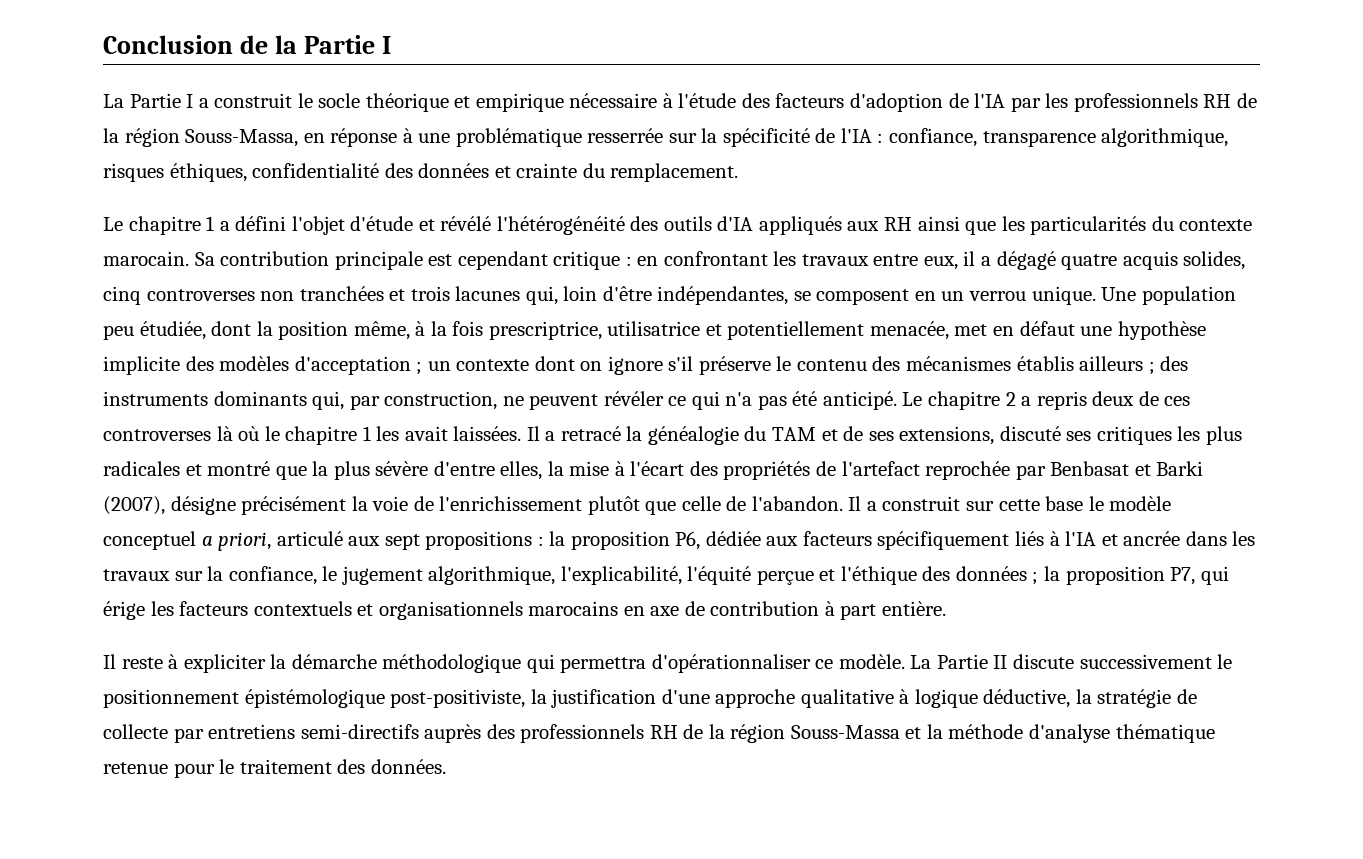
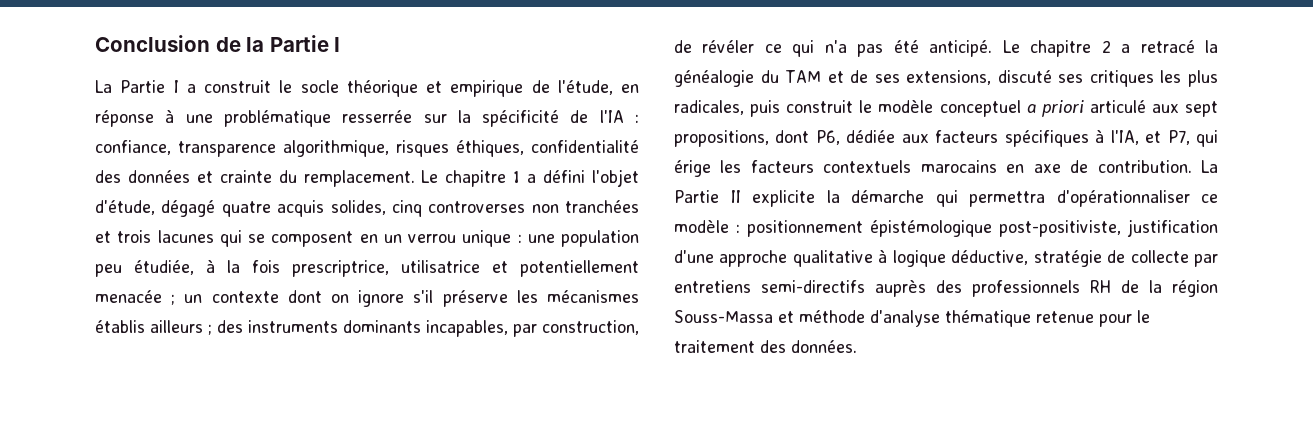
[569,93,1257,112] [103,128,299,147] nécessaire à l'étude des facteurs d'adoption de l'IA par les professionnels RH de la région Souss-Massa, -> [531,80,613,95] de l'étude,
(739, 172) // -> (415, 178) none
[350,216,1253,235] [103,251,992,270] d'étude et révélé l'hétérogénéité des outils d'IA appliqués aux RH ainsi que les particularités du contexte marocain. Sa contribution principale est cependant critique : en confrontant les travaux entre eux, il a -> [95,200,155,215] d'étude,
[525,286,789,305] qui, loin d'être indépendantes, -> [219,230,242,247] qui
[1031,286,1236,305] [103,321,410,340] unique. Une population peu étudiée, dont la position même, -> [462,230,639,247] [95,260,194,277] unique : une population peu étudiée,
[869,321,1206,340] [103,356,411,375] menacée, met en défaut une hypothèse implicite des modèles d'acceptation -> [95,290,162,303] menacée
[776,356,901,371] le contenu des -> [516,290,538,303] les
[312,391,345,410] qui, -> [426,320,508,337] incapables,
[502,394,599,410] ne peuvent -> [674,40,692,53] de
[1036,391,1191,410] [103,426,556,445] repris deux de ces controverses là où le chapitre 1 les avait laissées. Il a -> (1131, 48) none
[103,461,1204,480] [103,496,1084,515] radicales et montré que la plus sévère d'entre elles, la mise à l'écart des propriétés de l'artefact reprochée par Benbasat et Barki (2007), désigne précisément la voie de l'enrichissement plutôt que celle de l'abandon. Il a construit sur cette base -> [674,100,854,117] radicales, puis construit
[218,532,272,551] priori, -> [1041,100,1084,117] priori
[425,531,1256,550] [103,566,1165,585] propositions : la proposition P6, dédiée aux facteurs spécifiquement liés à l'IA et ancrée dans les travaux sur la confiance, le jugement algorithmique, l'explicabilité, l'équité perçue et l'éthique des données ; la proposition -> [674,129,1162,147] propositions, dont P6, dédiée aux facteurs spécifiques à l'IA, et
[357,601,523,620] et organisationnels -> (912, 166) none
[710,601,946,620] [103,654,266,673] contribution à part entière. // Il reste à expliciter -> [1097,160,1218,173] [674,190,815,207] contribution. La Partie II explicite
[382,654,522,673] méthodologique -> (924, 196) none
[838,654,1233,669] modèle. La Partie II discute successivement le -> [674,220,740,233] modèle :
[530,689,547,704] la -> (1121, 228) none
[1075,689,1092,704] la -> (1029, 257) none
[926,724,943,739] la -> (794, 317) none

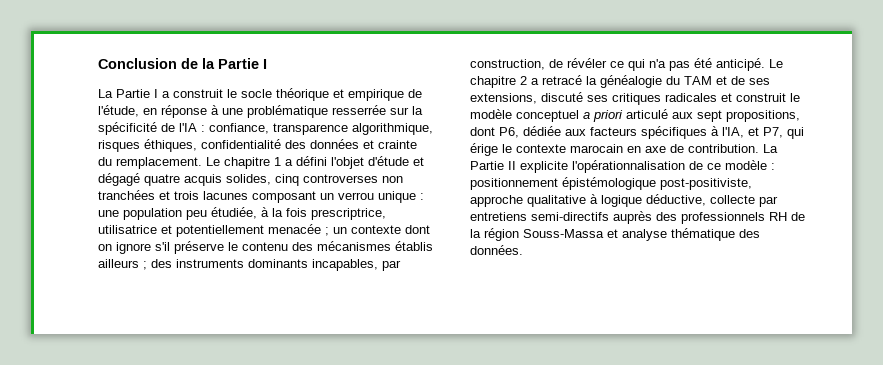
[95,200,155,215] d'étude, -> [368,156,424,166] d'étude et
[219,230,378,247] qui se composent en -> [252,191,316,203] composant
[516,290,538,303] les -> [228,242,313,251] le contenu des
[1160,70,1218,87] [674,100,781,117] les plus radicales, puis -> [665,93,732,102] radicales et
[720,160,997,173] les facteurs contextuels marocains -> [502,144,623,153] le contexte marocain
[826,190,1190,207] la démarche qui permettra d'opérationnaliser -> [572,160,703,173] l'opérationnalisation de
[1127,219,1218,237] [674,250,714,263] justification d'une -> (752, 184) none
[1033,250,1126,267] stratégie de -> (706, 200) none
[799,310,1150,327] [674,340,755,353] méthode d'analyse thématique retenue pour le traitement -> [622,228,735,241] analyse thématique

